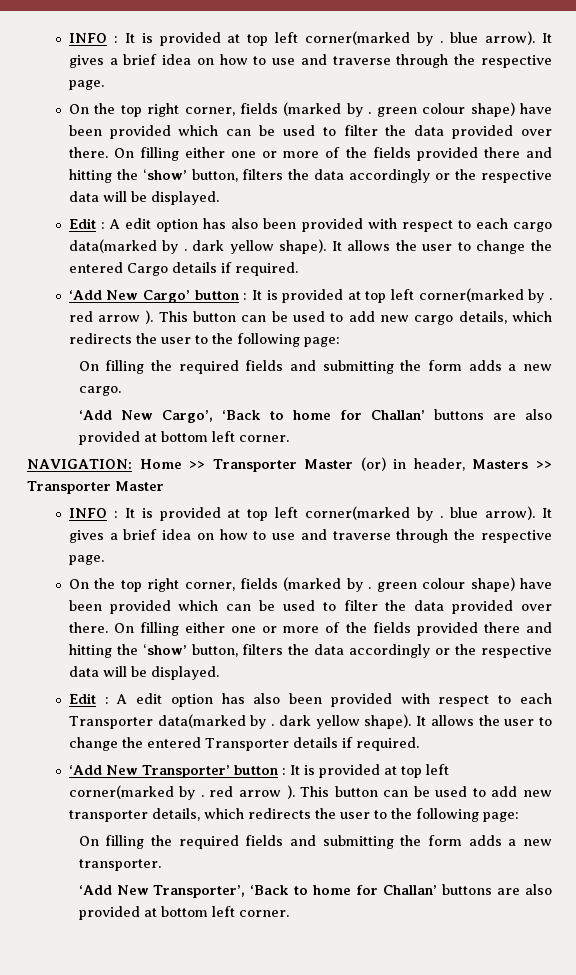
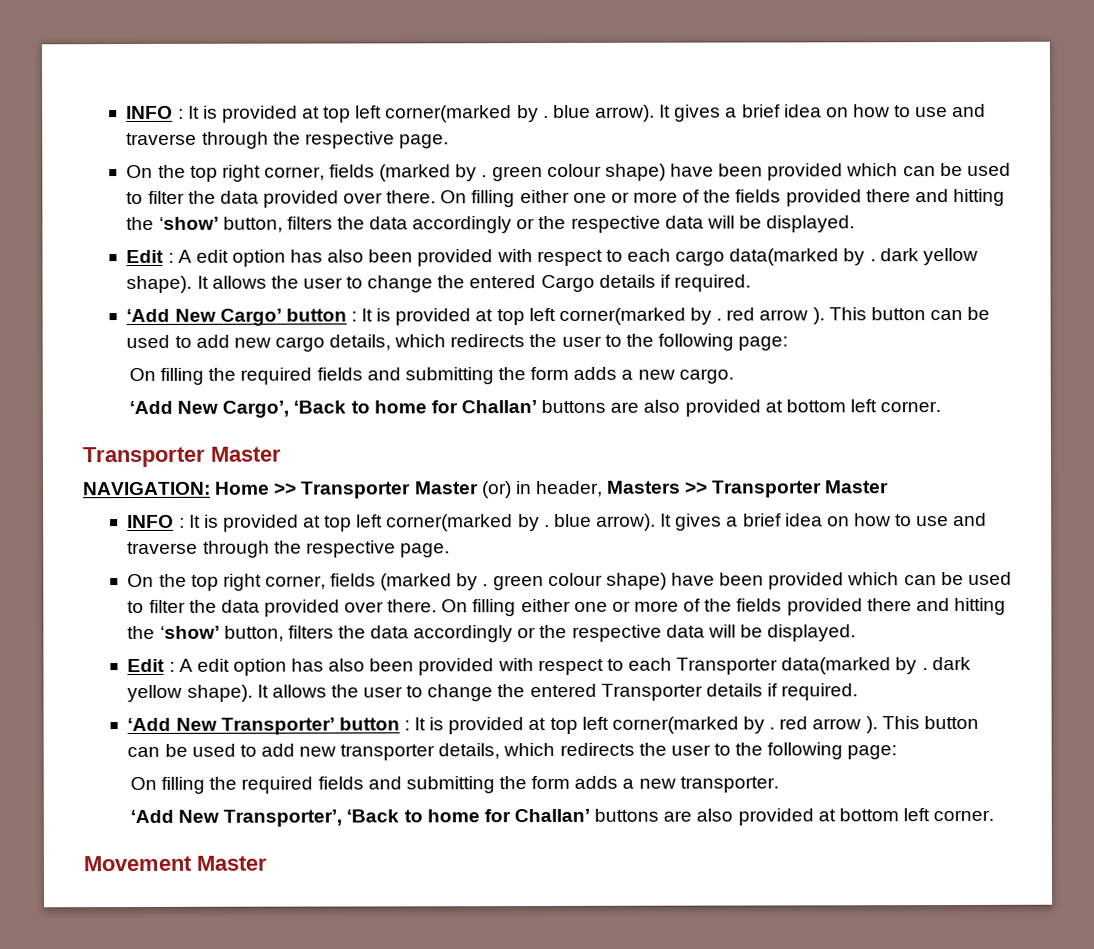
(289, 438) none -> [82,446,281,468] // Transporter Master
(289, 913) none -> [83,855,267,872] // Movement Master

